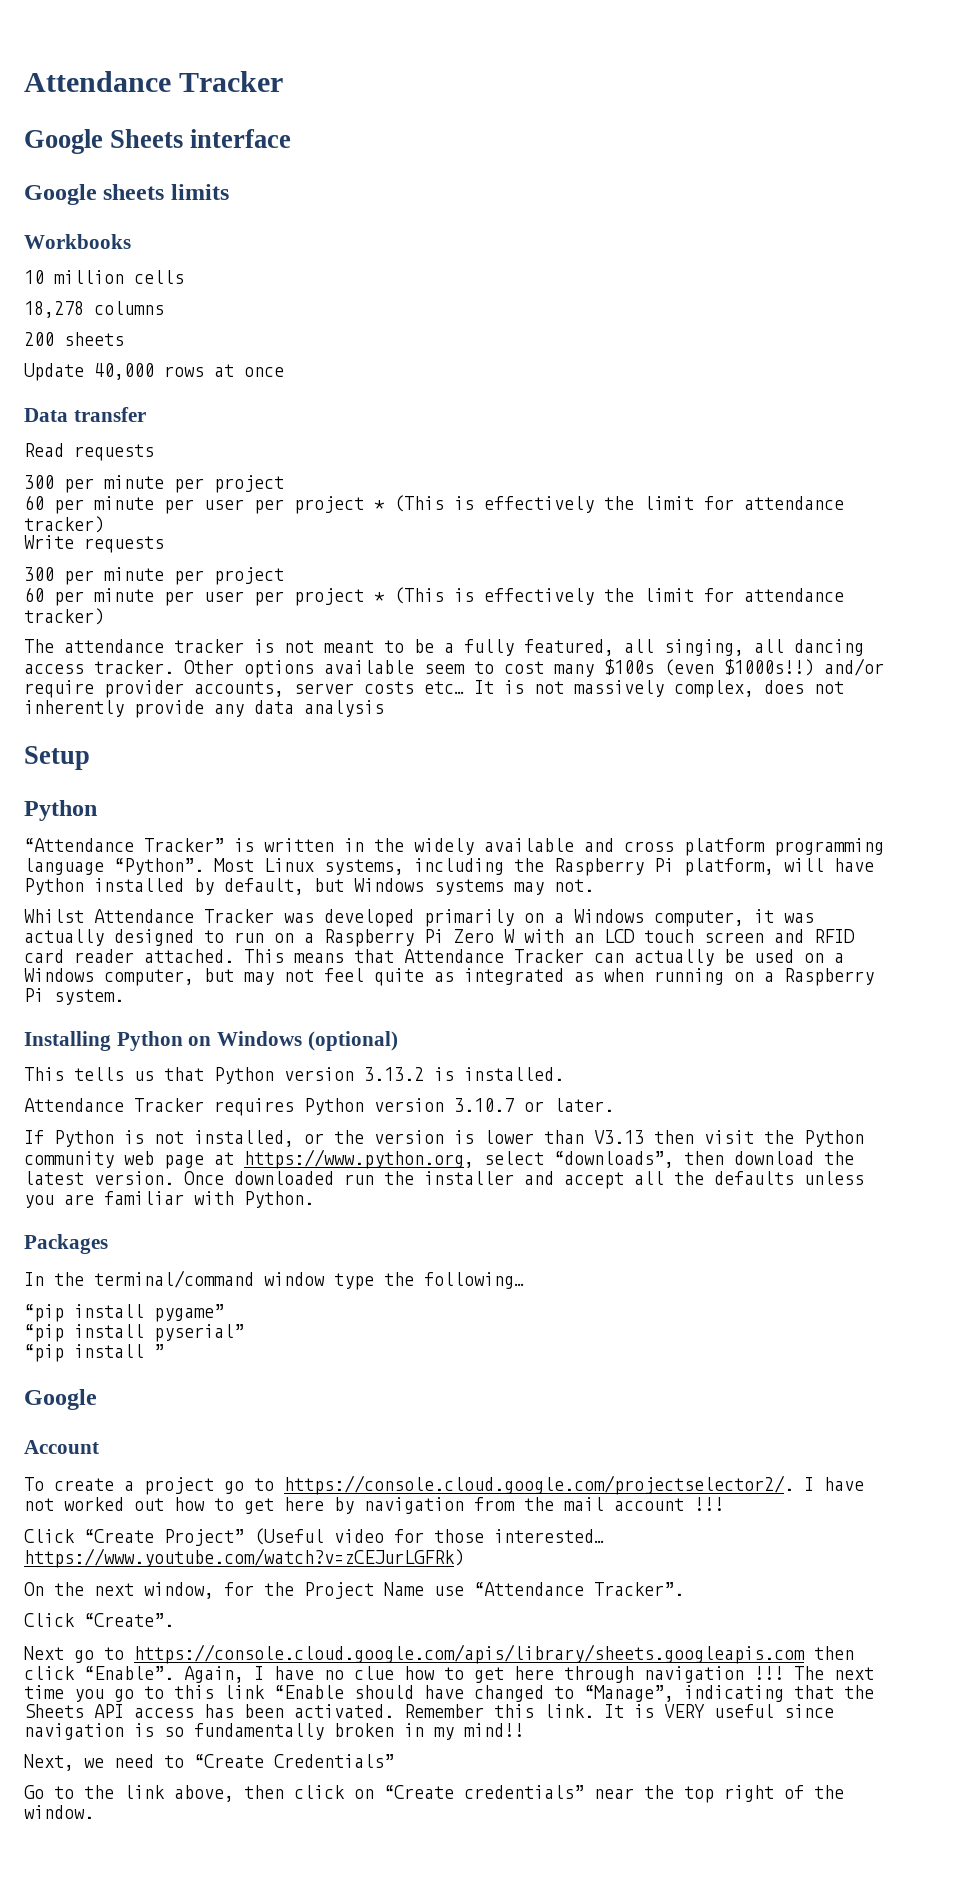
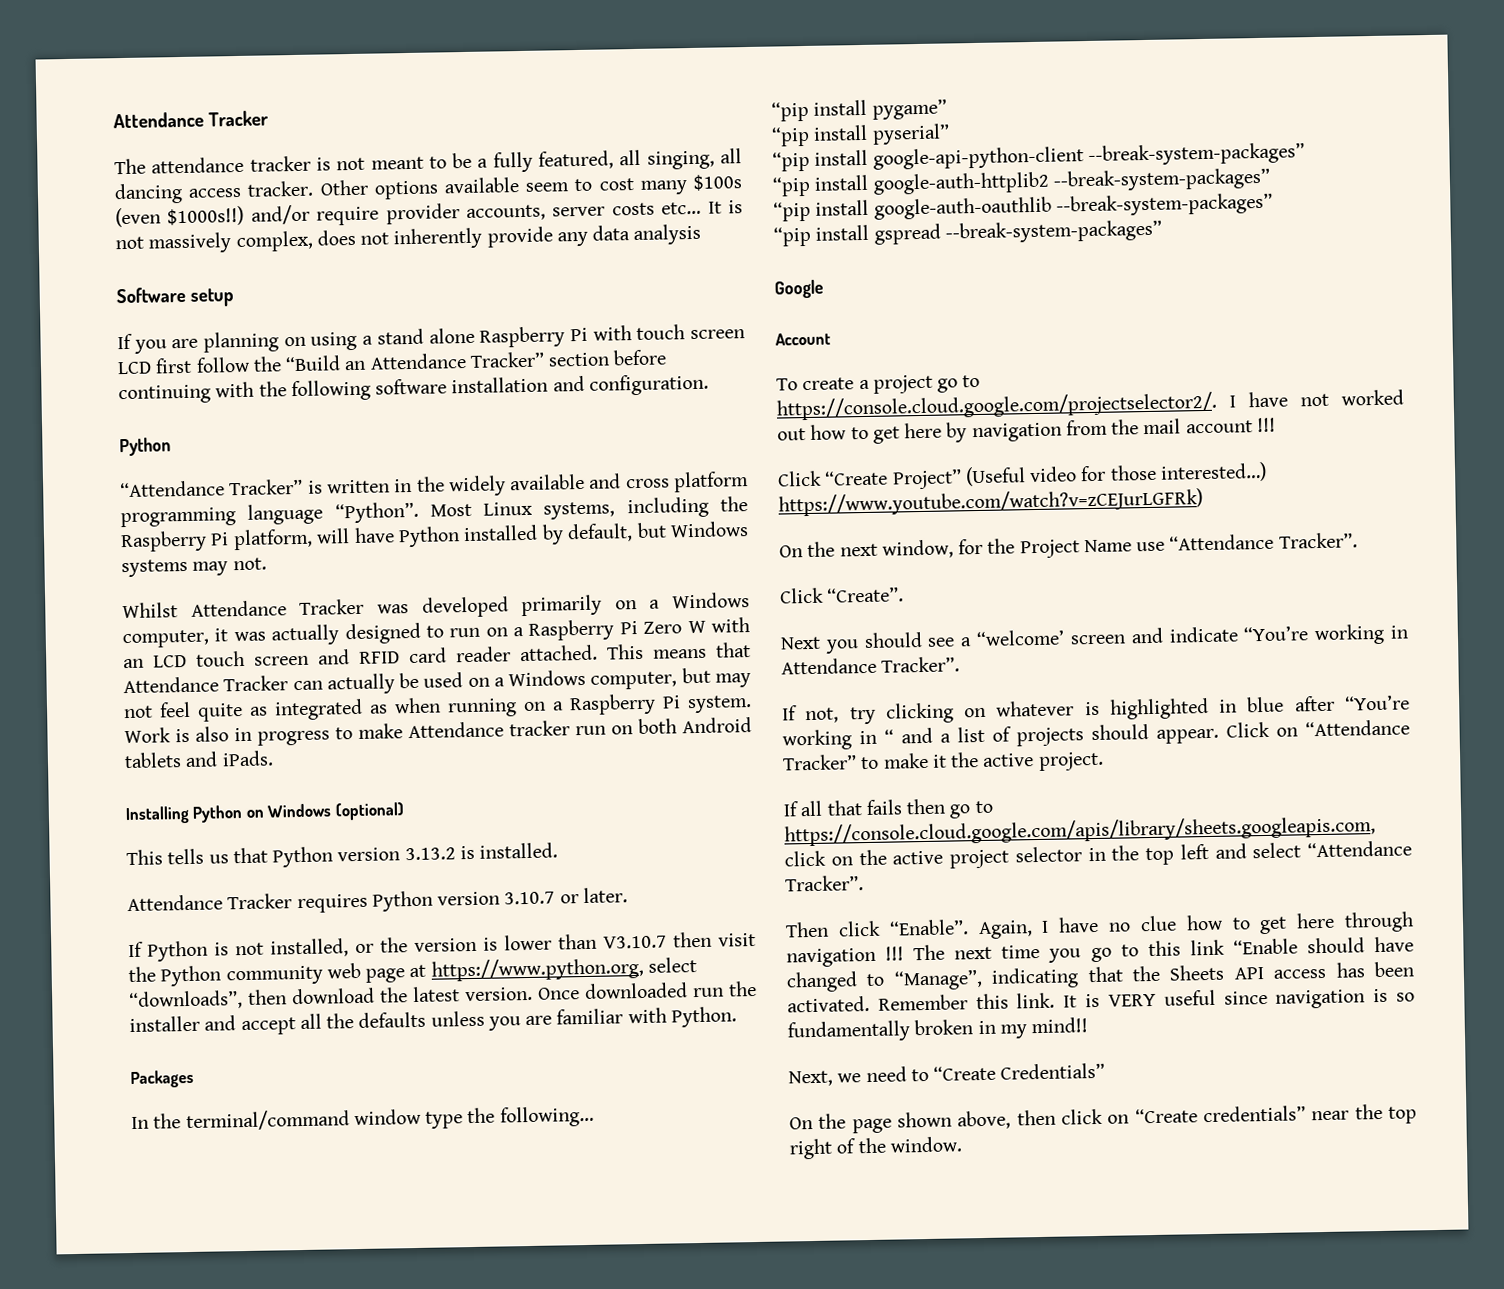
[24,71,284,92] [24,129,292,154] [24,184,229,205] [24,234,131,249] [24,270,184,284] [24,301,164,318] [24,332,124,346] [24,363,284,381] [24,407,146,422] [24,443,154,461] [24,475,284,493] [24,495,844,514] [24,516,104,533] [24,535,164,553] [24,567,284,585] [24,587,844,606] [24,608,104,625] Attendance Tracker // Google Sheets interface // Google sheets limits // Workbooks // 10 million cells // 18,278 columns // 200 sheets // Update 40,000 rows at once // Data transfer // Read requests // 300 per minute per project // 60 per minute per user per project * (This is effectively the limit for attendance tracker) // Write requests // 300 per minute per project // 60 per minute per user per project * (This is effectively the limit for attendance tracker) -> [113,110,270,129] Attendance Tracker
[24,746,90,770] Setup -> [116,286,234,307] [117,324,745,354] [117,349,668,375] [118,373,709,405] Software setup // If you are planning on using a stand alone Raspberry Pi with touch screen LCD first follow the “Build an Attendance Tracker” section before continuing with the following software installation and configuration.
(124, 997) none -> [124,717,752,746] [124,750,274,769] Work is also in progress to make Attendance tracker run on both Android tablets and iPads.
[594,1130,644,1144] V3.13 -> [603,935,667,949] V3.10.7
[154,1344,164,1358] ” -> [872,142,1305,170] [772,167,1271,197] [773,192,1273,222] [773,219,1162,247] google-api-python-client --break-system-packages” // “pip install google-auth-httplib2 --break-system-packages” // “pip install google-auth-oauthlib --break-system-packages” // “pip install gspread --break-system-packages”
[494,1529,604,1543] interested… -> [1159,461,1267,483] interested…)
[74,1644,854,1664] go to https://console.cloud.google.com/apis/library/sheets.googleapis.com then -> [824,623,1408,654] [781,656,961,675] [782,694,1410,725] [782,719,1410,751] [782,751,1104,771] [783,798,994,819] [784,815,1376,847] [784,840,1412,869] [785,875,864,892] [785,921,829,938] you should see a “welcome’ screen and indicate “You’re working in Attendance Tracker”. // If not, try clicking on whatever is highlighted in blue after “You’re working in “ and a list of projects should appear. Click on “Attendance Tracker” to make it the active project. // If all that fails then go to https://console.cloud.google.com/apis/library/sheets.googleapis.com, click on the active project selector in the top left and select “Attendance Tracker”. // Then
[24,1785,165,1799] Go to the link -> [789,1111,952,1134] On the page shown

